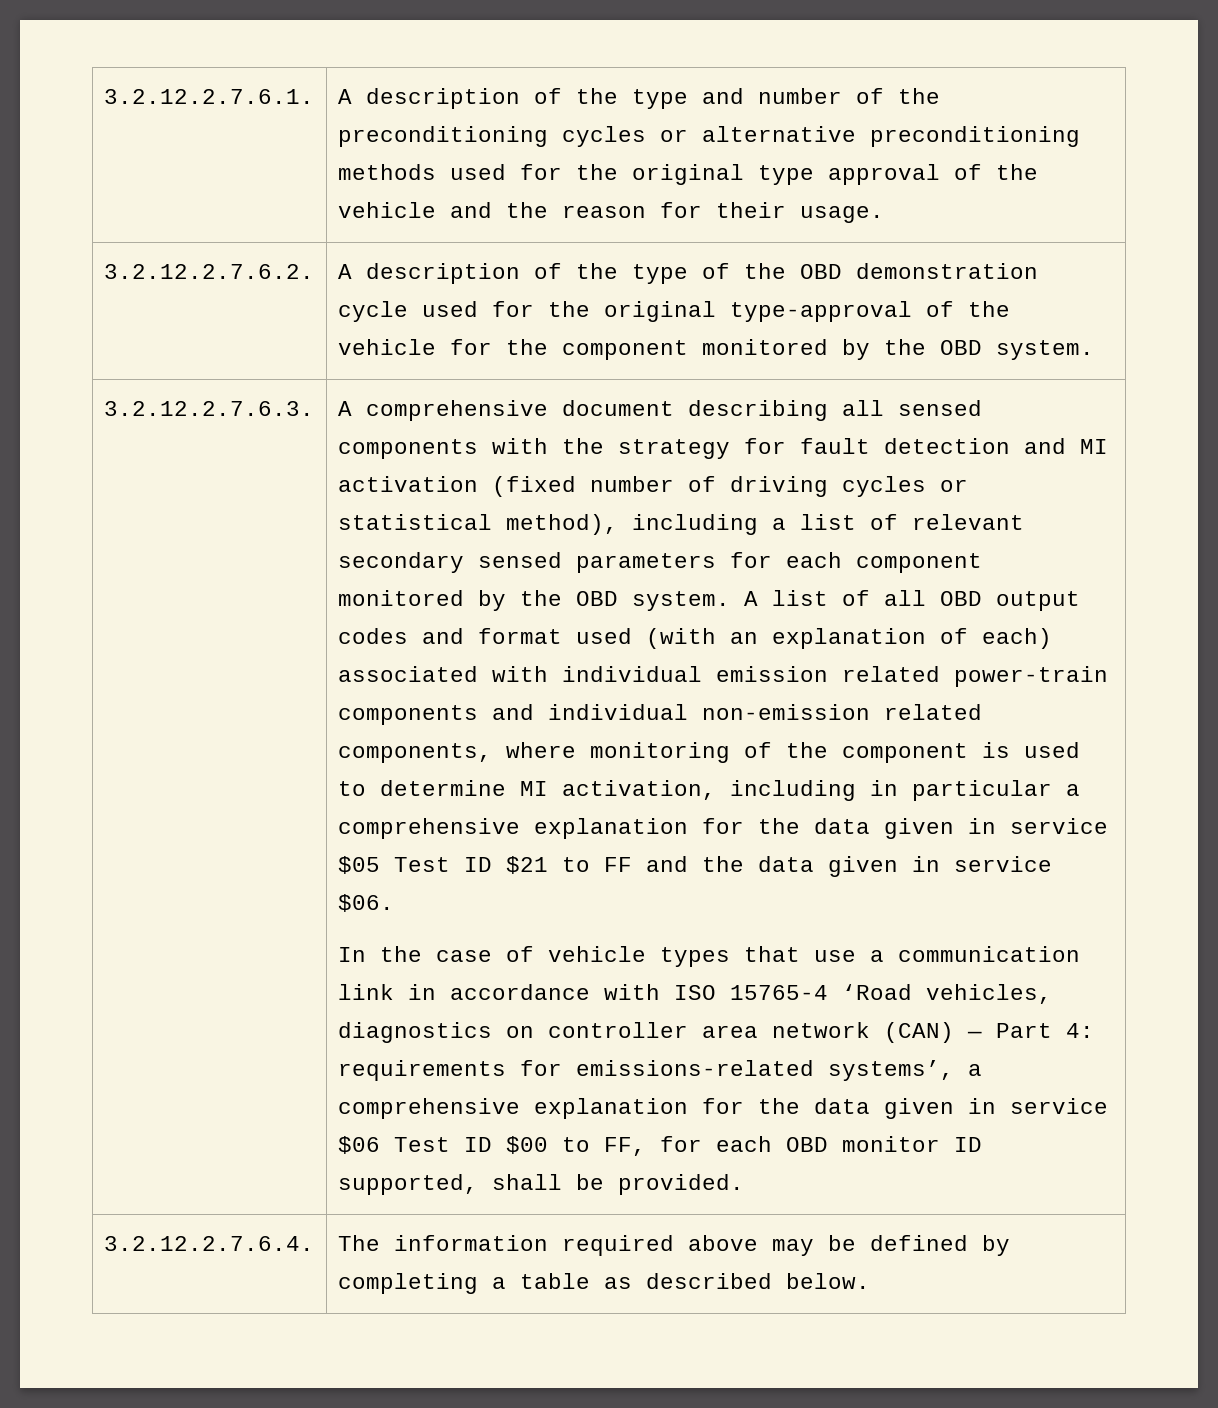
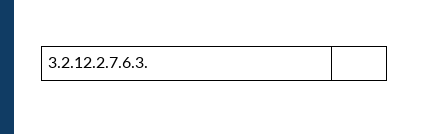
[103,89,314,104] [337,88,940,109] [337,126,1080,147] [337,164,1038,185] [337,202,884,223] [103,264,314,279] [337,263,1038,284] [337,301,1010,322] [337,339,1094,360] [103,401,314,416] [337,400,982,421] [337,438,1108,459] [337,476,968,497] [337,514,1024,535] [337,552,982,573] [337,590,1080,611] [337,628,1052,649] [337,666,1108,687] [337,704,982,725] [337,742,1080,763] [337,780,1080,801] [337,818,1108,839] [337,856,1052,877] [337,894,394,912] [337,946,1080,967] [337,984,1052,1004] [337,1022,1094,1043] [337,1060,982,1081] [337,1098,1108,1119] [337,1136,982,1156] [337,1174,744,1195] [103,1236,314,1251] [337,1235,1010,1256] [337,1273,870,1294] 3.2.12.2.7.6.1. | A description of the type and number of the preconditioning cycles or alternative preconditioning methods used for the original type approval of the vehicle and the reason for their usage. // 3.2.12.2.7.6.2. | A description of the type of the OBD demonstration cycle used for the original type-approval of the vehicle for the component monitored by the OBD system. // 3.2.12.2.7.6.3. | A comprehensive document describing all sensed components with the strategy for fault detection and MI activation (fixed number of driving cycles or statistical method), including a list of relevant secondary sensed parameters for each component monitored by the OBD system. A list of all OBD output codes and format used (with an explanation of each) associated with individual emission related power-train components and individual non-emission related components, where monitoring of the component is used to determine MI activation, including in particular a comprehensive explanation for the data given in service $05 Test ID $21 to FF and the data given in service $06. // In the case of vehicle types that use a communication link in accordance with ISO 15765-4 ‘Road vehicles, diagnostics on controller area network (CAN) — Part 4: requirements for emissions-related systems’, a comprehensive explanation for the data given in service $06 Test ID $00 to FF, for each OBD monitor ID supported, shall be provided. // 3.2.12.2.7.6.4. | The information required above may be defined by completing a table as described below. -> [47,57,148,68] 3.2.12.2.7.6.3. |

